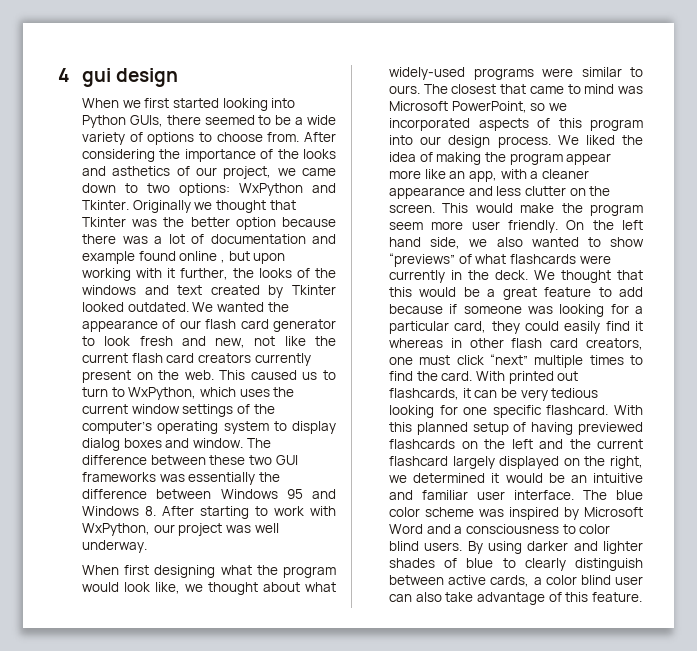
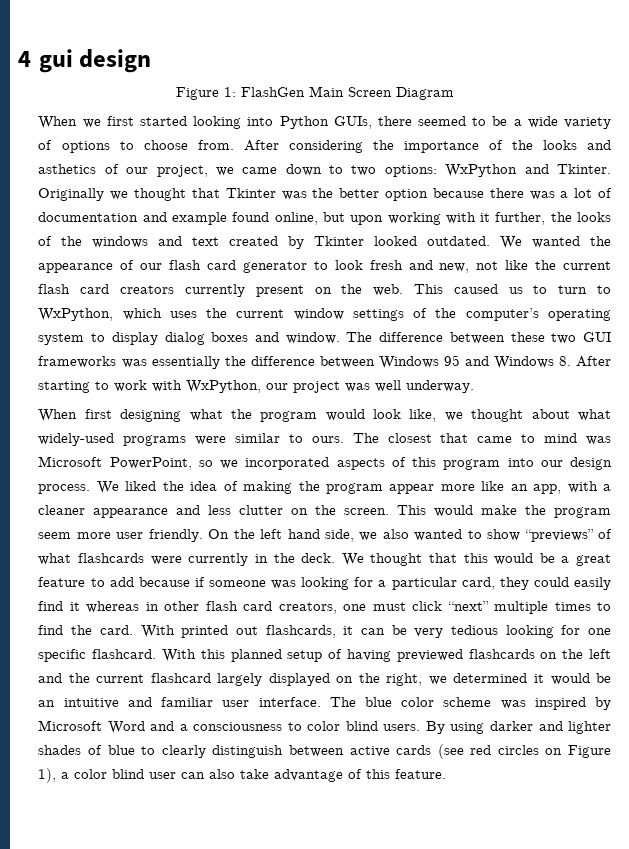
(179, 77) none -> [175,86,454,100] // Figure 1: FlashGen Main Screen Diagram
[179,251,225,263] online , -> [274,212,318,225] online,
[490,575,530,587] cards, -> [396,744,612,759] [38,768,57,783] cards (see red circles on Figure 1),

